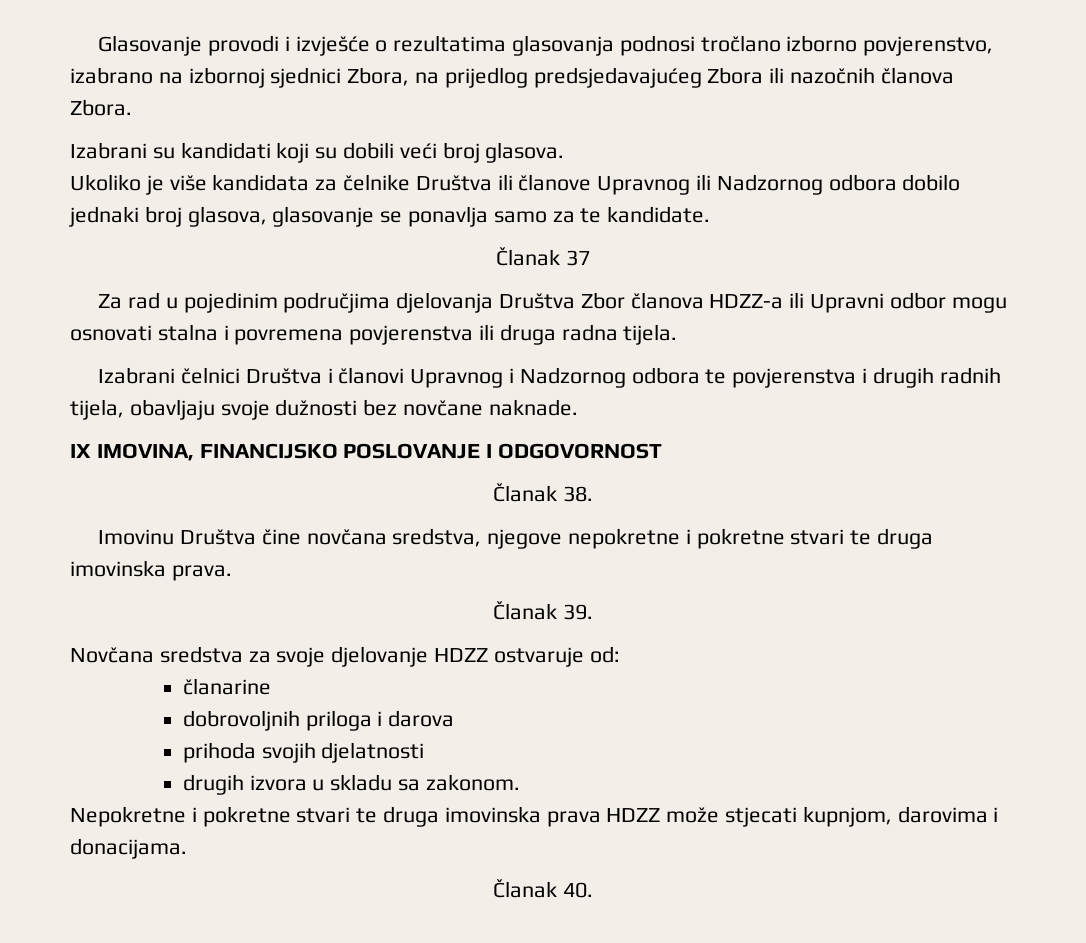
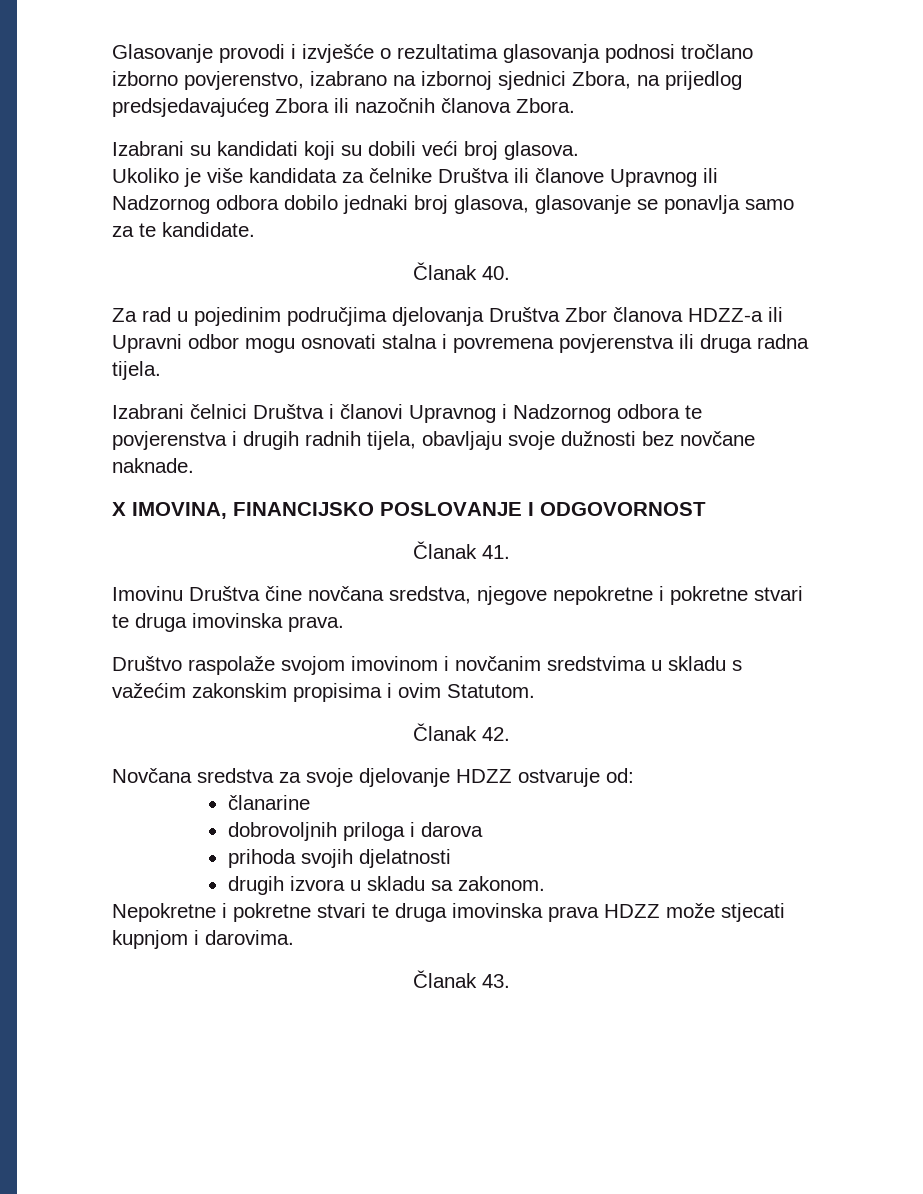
[565,250,590,266] 37 -> [482,266,510,280] 40.
[70,444,91,458] IX -> [112,502,126,516] X
[562,486,593,502] 38. -> [482,545,510,559] 41.
[493,601,593,620] // Članak 39. -> [112,656,742,675] [112,683,535,702] [413,723,510,741] // Društvo raspolaže svojom imovinom i novčanim sredstvima u skladu s važećim zakonskim propisima i ovim Statutom. // Članak 42.
[802,806,999,827] [70,838,187,859] [493,879,593,898] kupnjom, darovima i donacijama. // Članak 40. -> [112,930,294,949] [413,970,510,988] kupnjom i darovima. // Članak 43.

